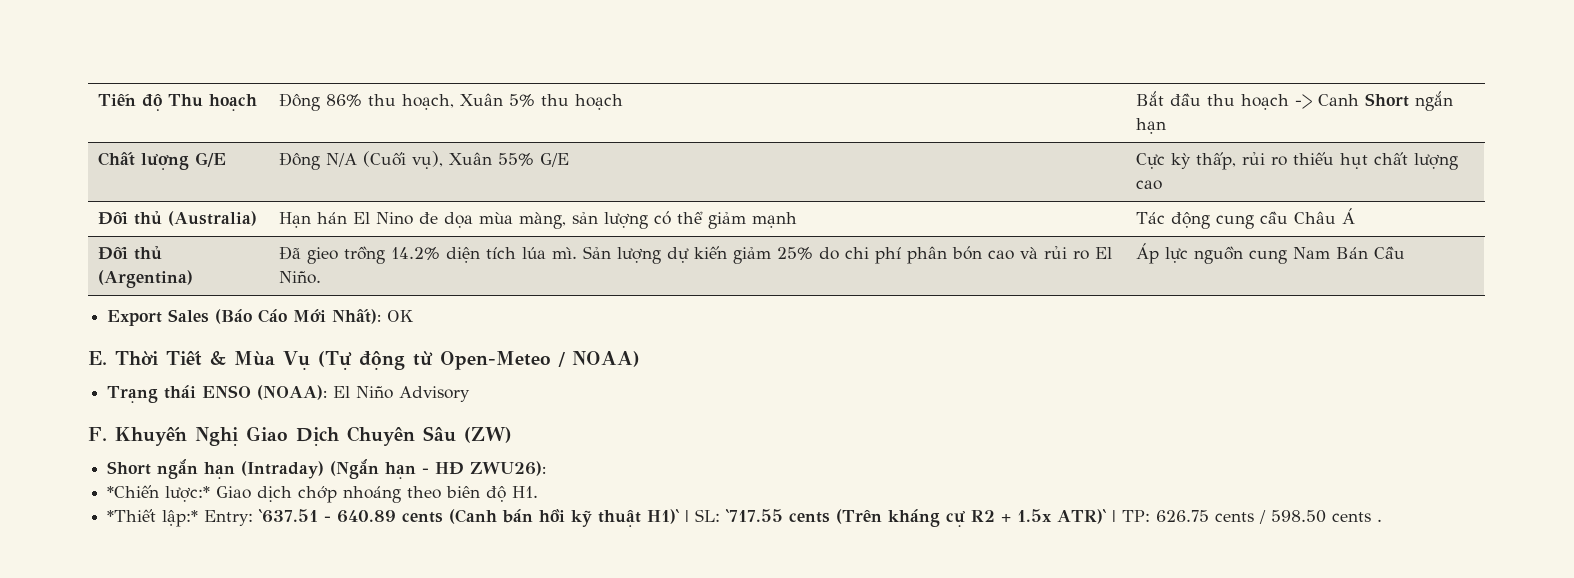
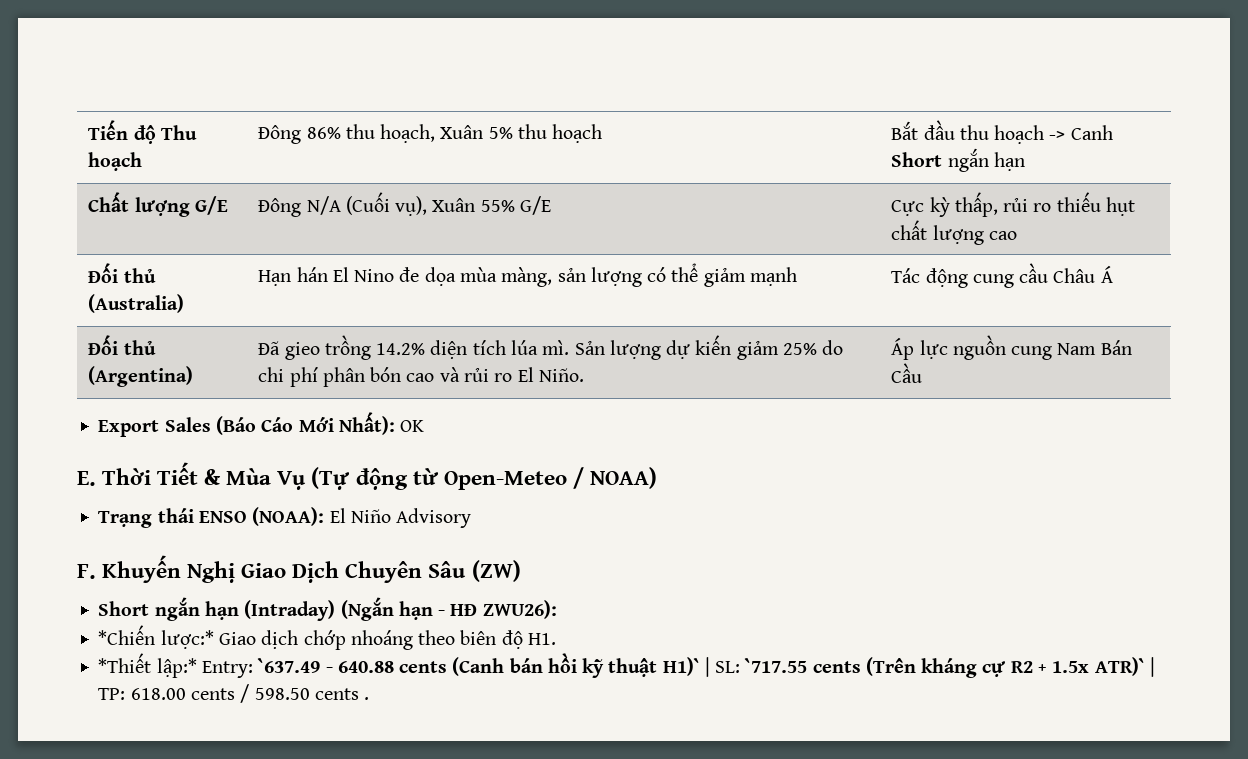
[258,509,397,523] `637.51 - 640.89 -> [257,658,394,673] `637.49 - 640.88
[1156,510,1210,522] 626.75 -> [130,688,186,700] 618.00

